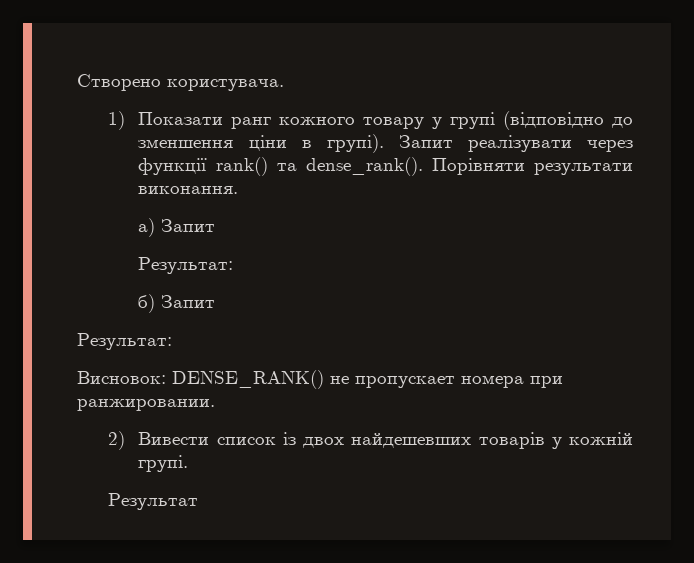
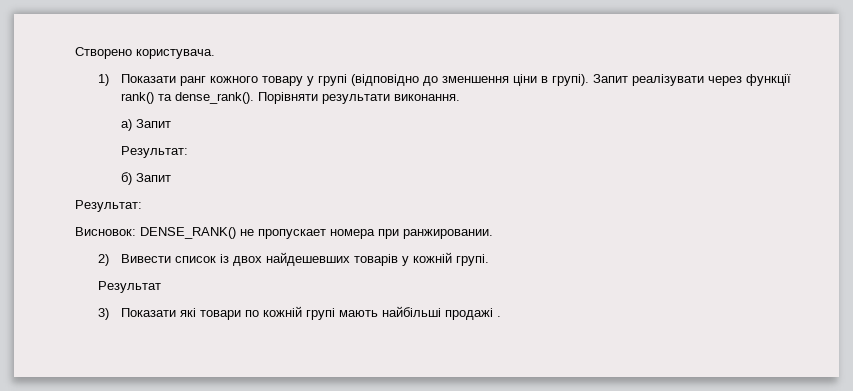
(198, 501) none -> [97,306,501,320] // 3) Показати які товари по кожній групі мають найбільші продажі .

